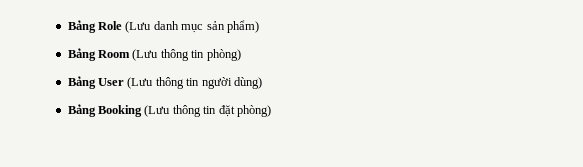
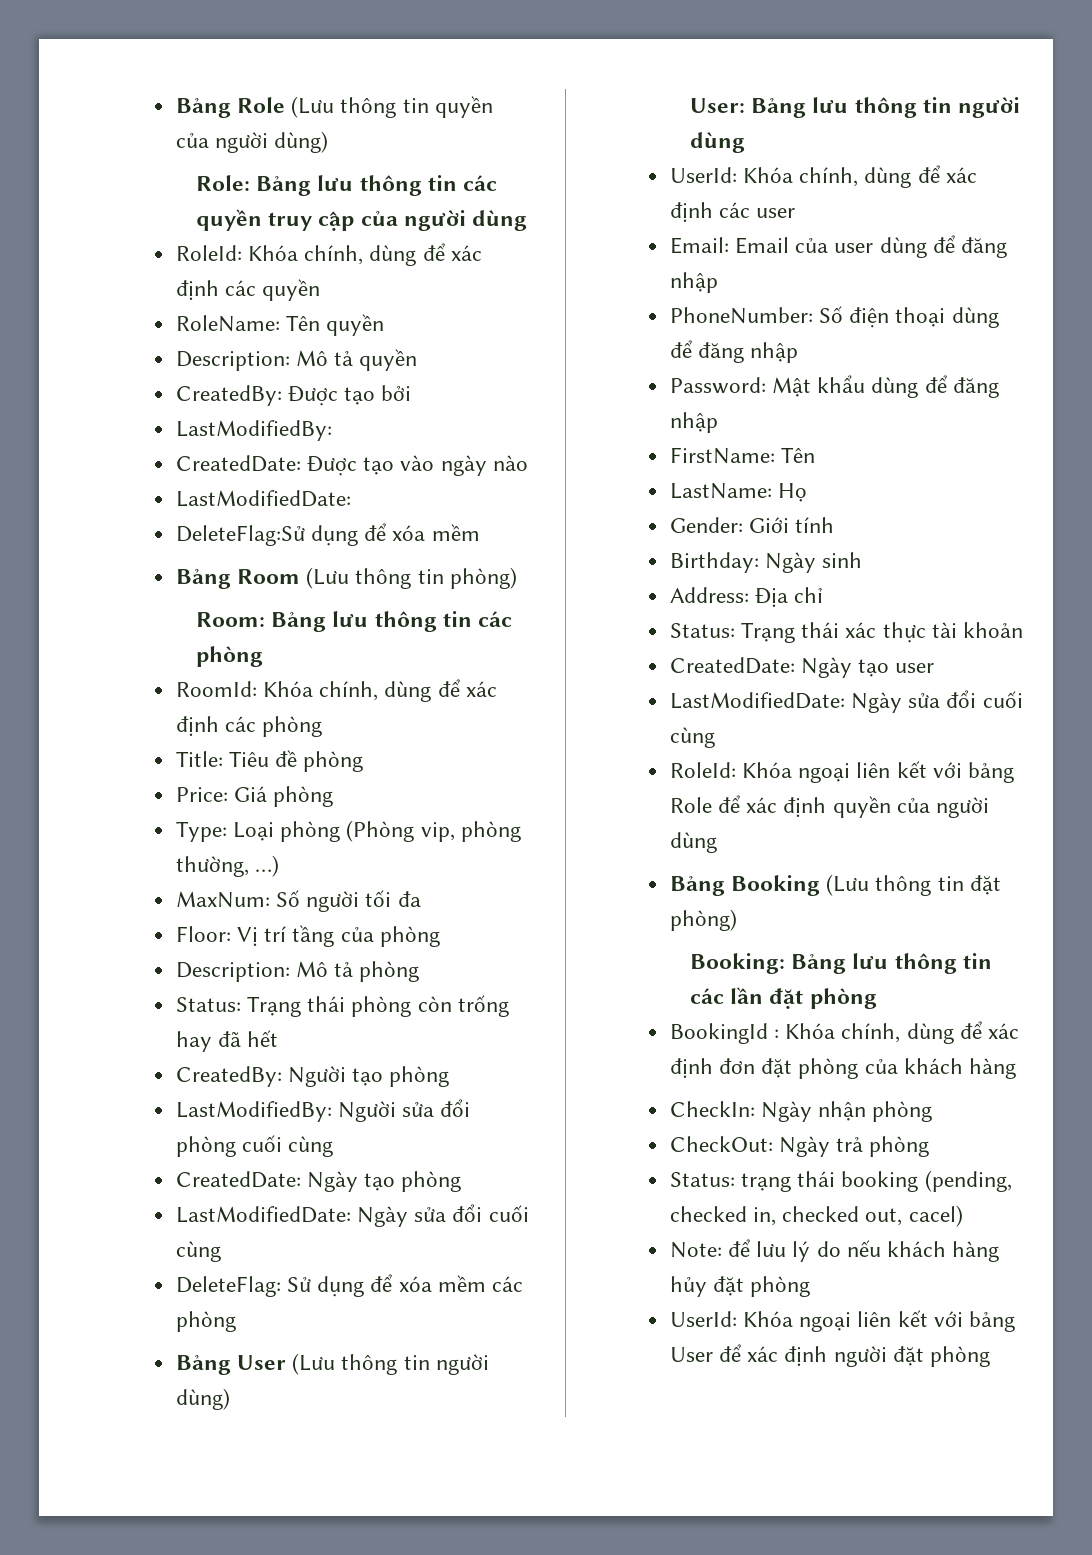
[153,20,259,33] danh mục sản phẩm) -> [340,96,493,118] [175,131,329,153] [195,175,498,196] [195,209,528,231] [175,243,482,266] [175,279,321,301] [175,314,385,336] [175,349,418,371] [175,385,412,406] [175,420,332,441] [175,455,528,476] [175,490,351,507] [175,523,480,546] thông tin quyền của người dùng) // Role: Bảng lưu thông tin các quyền truy cập của người dùng // RoleId: Khóa chính, dùng để xác định các quyền // RoleName: Tên quyền // Description: Mô tả quyền // CreatedBy: Được tạo bởi // LastModifiedBy: // CreatedDate: Được tạo vào ngày nào // LastModifiedDate: // DeleteFlag:Sử dụng để xóa mềm
(241, 55) none -> [195,611,513,632] [195,646,263,667] [175,679,497,702] [175,716,323,737] [175,750,364,772] [175,786,334,807] [175,820,521,842] [175,855,279,877] [175,890,421,912] [175,925,440,947] [175,961,420,982] [175,995,509,1017] [175,1030,279,1052] [175,1066,450,1087] [175,1099,471,1122] [175,1135,334,1157] [175,1171,462,1192] [175,1204,529,1227] [175,1241,221,1262] [175,1274,524,1297] [175,1311,236,1332] // Room: Bảng lưu thông tin các phòng // RoomId: Khóa chính, dùng để xác định các phòng // Title: Tiêu đề phòng // Price: Giá phòng // Type: Loại phòng (Phòng vip, phòng thường, …) // MaxNum: Số người tối đa // Floor: Vị trí tầng của phòng // Description: Mô tả phòng // Status: Trạng thái phòng còn trống hay đã hết // CreatedBy: Người tạo phòng // LastModifiedBy: Người sửa đổi phòng cuối cùng // CreatedDate: Ngày tạo phòng // LastModifiedDate: Ngày sửa đổi cuối cùng // DeleteFlag: Sử dụng để xóa mềm các phòng
(262, 83) none -> [689,97,1021,118] [689,132,745,153] [669,165,977,188] [669,202,796,222] [669,235,1008,258] [669,272,718,293] [669,306,999,328] [669,340,799,363] [669,375,999,398] [669,412,718,433] [669,447,815,464] [669,483,807,502] [669,517,835,533] [669,552,863,573] [669,587,824,607] [669,622,1024,643] [669,657,935,678] [669,690,1023,713] [669,727,715,748] [669,761,1015,783] [669,795,990,818] [669,832,717,853] // User: Bảng lưu thông tin người dùng // UserId: Khóa chính, dùng để xác định các user // Email: Email của user dùng để đăng nhập // PhoneNumber: Số điện thoại dùng để đăng nhập // Password: Mật khẩu dùng để đăng nhập // FirstName: Tên // LastName: Họ // Gender: Giới tính // Birthday: Ngày sinh // Address: Địa chỉ // Status: Trạng thái xác thực tài khoản // CreatedDate: Ngày tạo user // LastModifiedDate: Ngày sửa đổi cuối cùng // RoleId: Khóa ngoại liên kết với bảng Role để xác định quyền của người dùng
(271, 111) none -> [689,953,992,974] [689,987,877,1009] [669,1021,1020,1044] [669,1058,1017,1079] [669,1101,933,1122] [669,1136,930,1157] [669,1170,1012,1192] [669,1205,963,1227] [669,1239,1000,1262] [669,1276,811,1297] [669,1310,1016,1332] [669,1344,991,1367] // Booking: Bảng lưu thông tin các lần đặt phòng // BookingId : Khóa chính, dùng để xác định đơn đặt phòng của khách hàng // CheckIn: Ngày nhận phòng // CheckOut: Ngày trả phòng // Status: trạng thái booking (pending, checked in, checked out, cacel) // Note: để lưu lý do nếu khách hàng hủy đặt phòng // UserId: Khóa ngoại liên kết với bảng User để xác định người đặt phòng

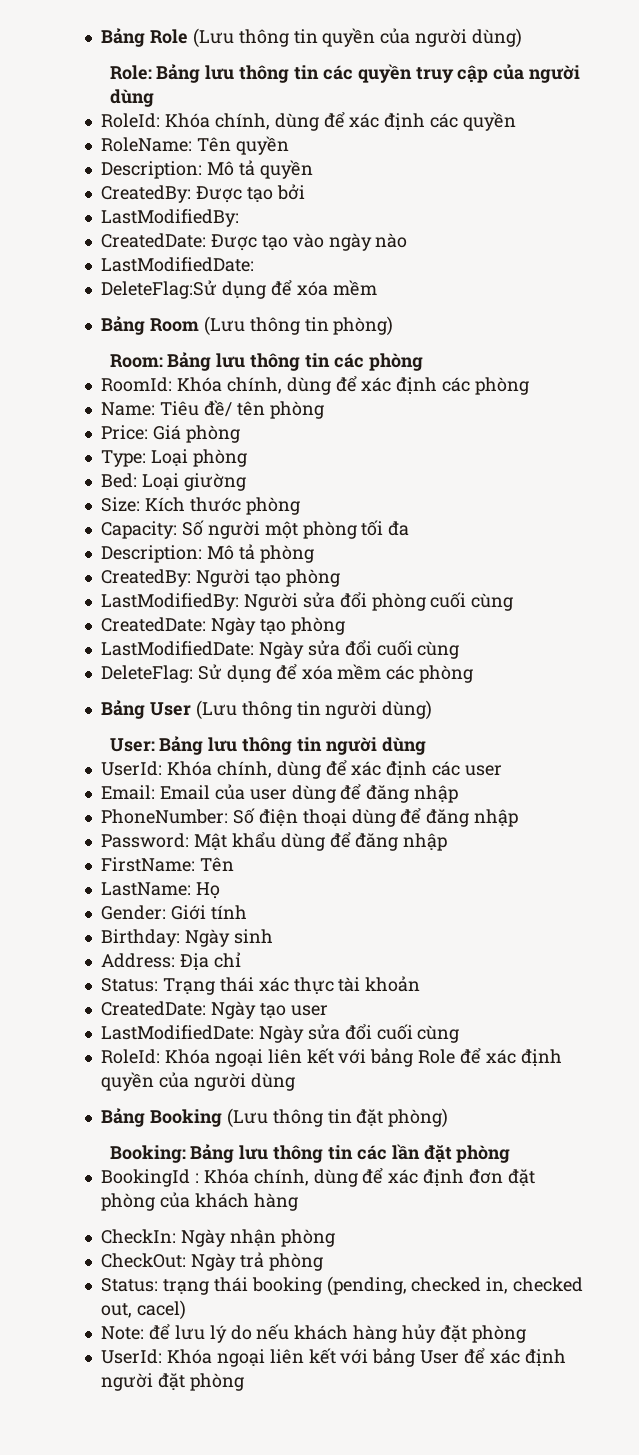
[175,750,298,767] Title: Tiêu đề -> [101,400,265,417] Name: Tiêu đề/ tên
[346,820,521,842] [175,855,279,877] [175,890,421,912] [175,925,440,947] [175,961,420,982] [175,995,509,1017] [175,1030,279,1052] (Phòng vip, phòng thường, …) // MaxNum: Số người tối đa // Floor: Vị trí tầng của phòng // Description: Mô tả phòng // Status: Trạng thái phòng còn trống hay đã hết -> [101,473,246,491] [101,497,300,515] [101,520,410,539] [101,544,314,563] // Bed: Loại giường // Size: Kích thước phòng // Capacity: Số người một phòng tối đa // Description: Mô tả phòng

